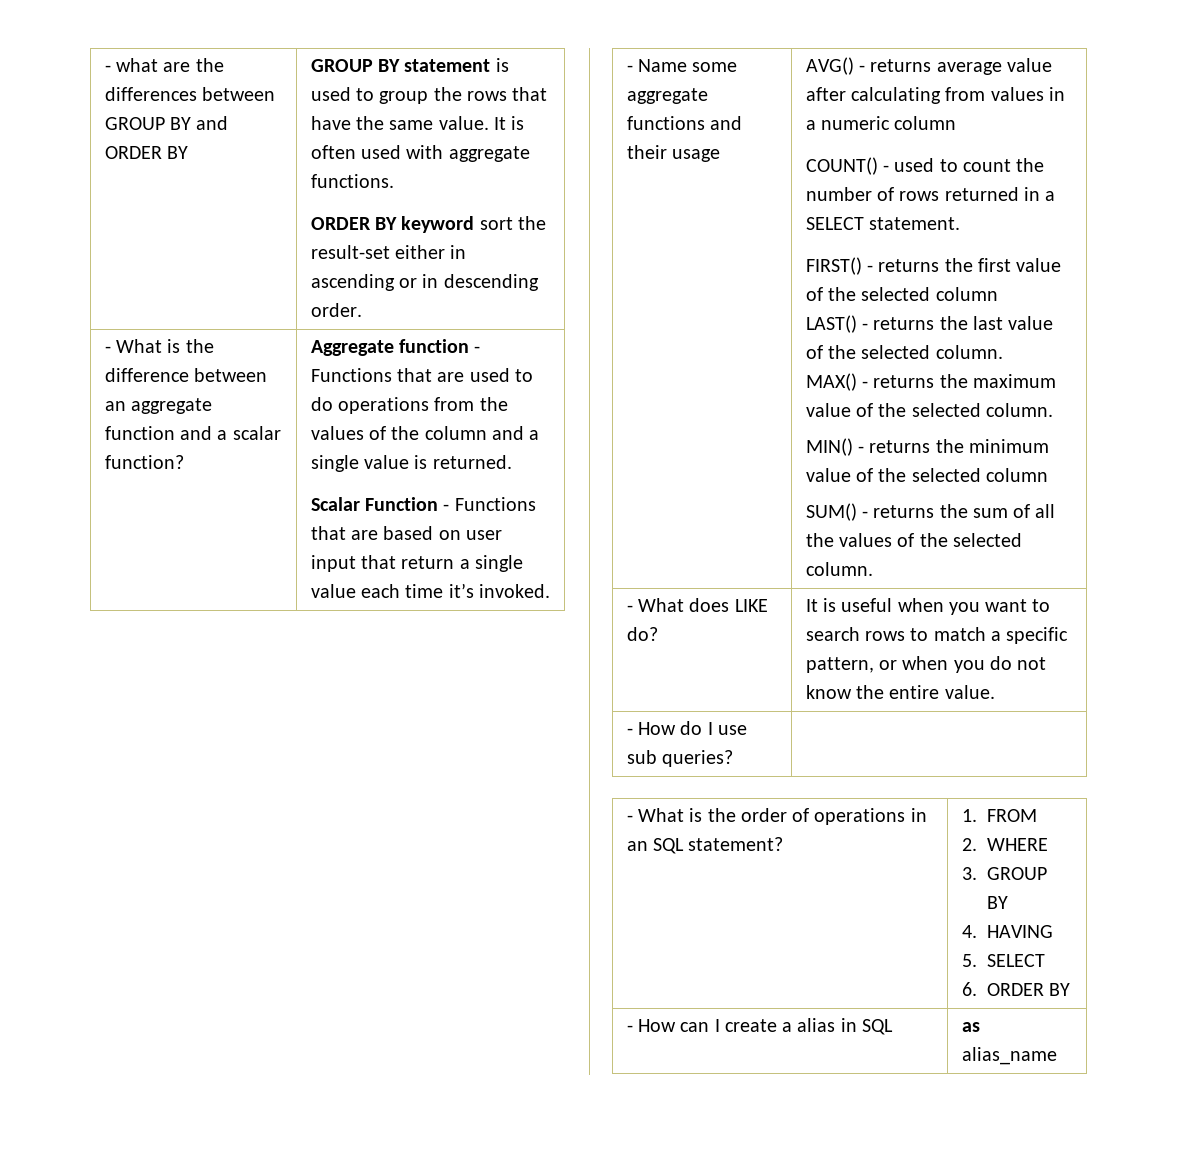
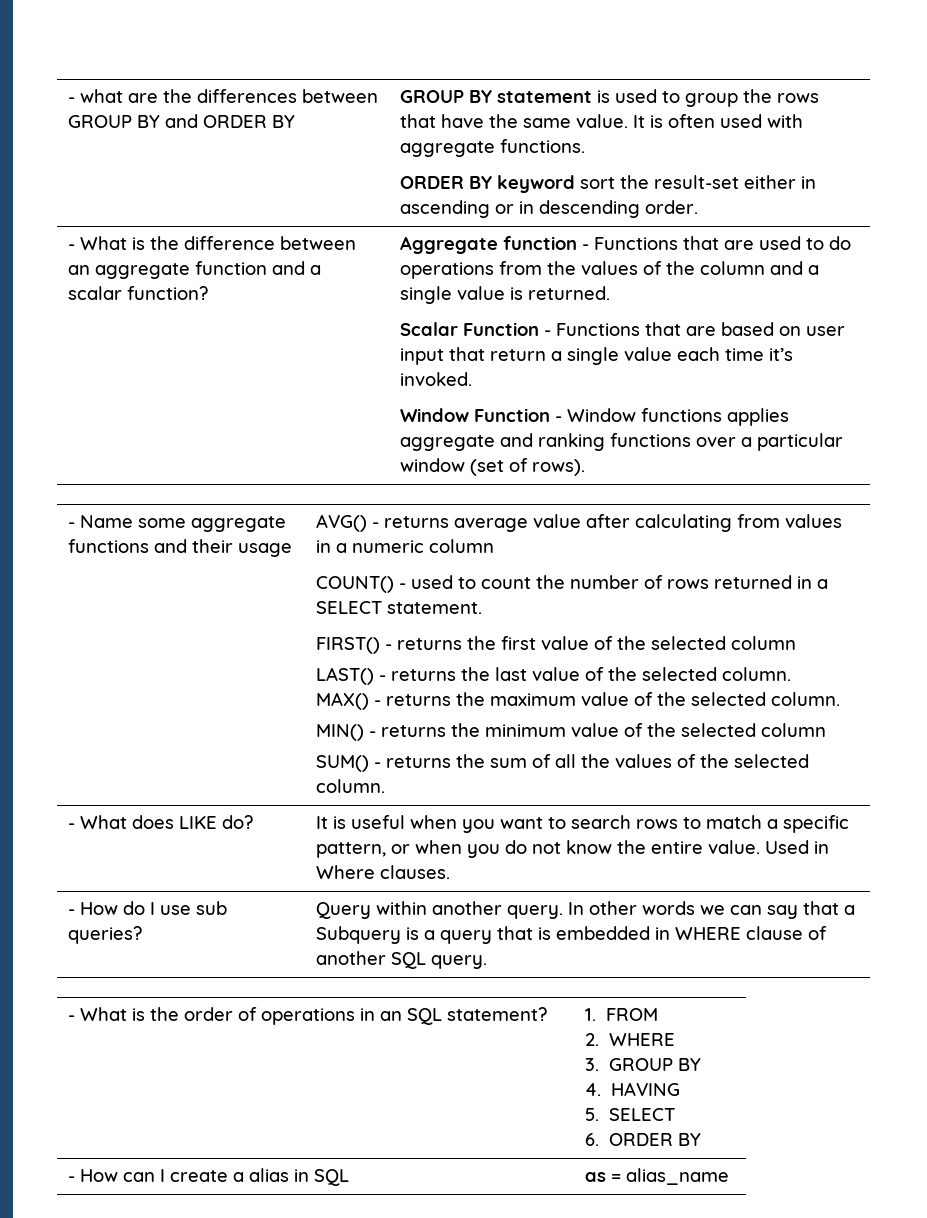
(550, 591) none -> [400,408,790,426] [400,433,844,451] [400,458,586,476] // Window Function - Window functions applies aggregate and ranking functions over a particular window (set of rows).
(995, 692) none -> [765,840,830,854] [316,865,451,879] Used in Where clauses.
(734, 758) none -> [316,901,856,919] [316,926,828,944] [316,951,488,969] Query within another query. In other words we can say that a Subquery is a query that is embedded in WHERE clause of another SQL query.
(980, 1027) none -> [611,1174,622,1182] =

